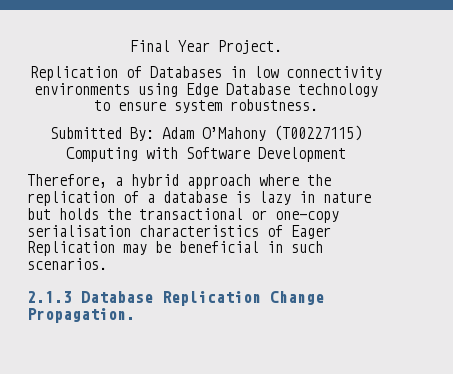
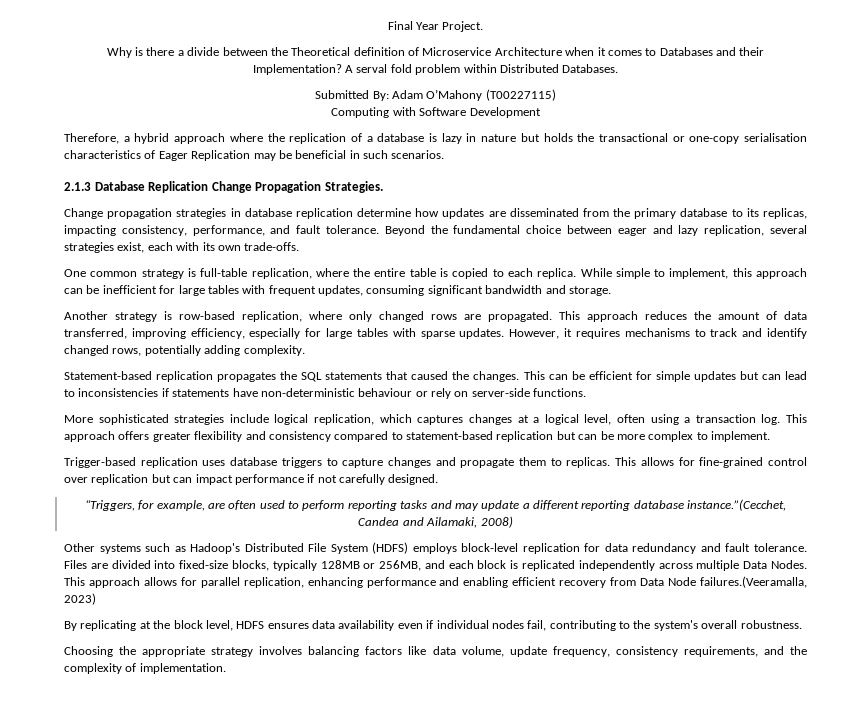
[30,66,382,81] [34,83,378,97] [94,99,318,113] Replication of Databases in low connectivity environments using Edge Database technology to ensure system robustness. -> [106,47,765,58] [252,64,619,75] Why is there a divide between the Theoretical definition of Microservice Architecture when it comes to Databases and their Implementation? A serval fold problem within Distributed Databases.
[27,308,135,323] Propagation. -> [255,181,383,193] [64,208,807,219] [64,225,807,236] [64,242,300,253] [64,268,807,279] [64,285,611,296] [64,311,807,322] [64,328,808,339] [64,345,305,356] [64,371,807,382] [64,388,587,399] [64,414,807,425] [64,431,770,442] [64,457,808,468] [64,474,439,485] [84,499,787,511] [358,516,513,528] [64,542,807,554] [64,560,807,571] [64,576,807,588] [64,593,96,605] [64,620,802,631] [64,646,808,657] [64,663,226,674] Propagation Strategies. // Change propagation strategies in database replication determine how updates are disseminated from the primary database to its replicas, impacting consistency, performance, and fault tolerance. Beyond the fundamental choice between eager and lazy replication, several strategies exist, each with its own trade-offs. // One common strategy is full-table replication, where the entire table is copied to each replica. While simple to implement, this approach can be inefficient for large tables with frequent updates, consuming significant bandwidth and storage. // Another strategy is row-based replication, where only changed rows are propagated. This approach reduces the amount of data transferred, improving efficiency, especially for large tables with sparse updates. However, it requires mechanisms to track and identify changed rows, potentially adding complexity. // Statement-based replication propagates the SQL statements that caused the changes. This can be efficient for simple updates but can lead to inconsistencies if statements have non-deterministic behaviour or rely on server-side functions. // More sophisticated strategies include logical replication, which captures changes at a logical level, often using a transaction log. This approach offers greater flexibility and consistency compared to statement-based replication but can be more complex to implement. // Trigger-based replication uses database triggers to capture changes and propagate them to replicas. This allows for fine-grained control over replication but can impact performance if not carefully designed. // “Triggers, for example, are often used to perform reporting tasks and may update a different reporting database instance.”(Cecchet, Candea and Ailamaki, 2008) // Other systems such as Hadoop's Distributed File System (HDFS) employs block-level replication for data redundancy and fault tolerance. Files are divided into fixed-size blocks, typically 128MB or 256MB, and each block is replicated independently across multiple Data Nodes. This approach allows for parallel replication, enhancing performance and enabling efficient recovery from Data Node failures.(Veeramalla, 2023) // By replicating at the block level, HDFS ensures data availability even if individual nodes fail, contributing to the system's overall robustness. // Choosing the appropriate strategy involves balancing factors like data volume, update frequency, consistency requirements, and the complexity of implementation.

